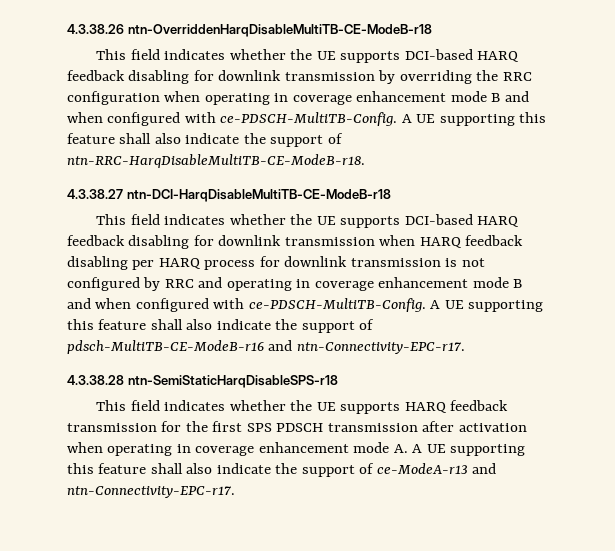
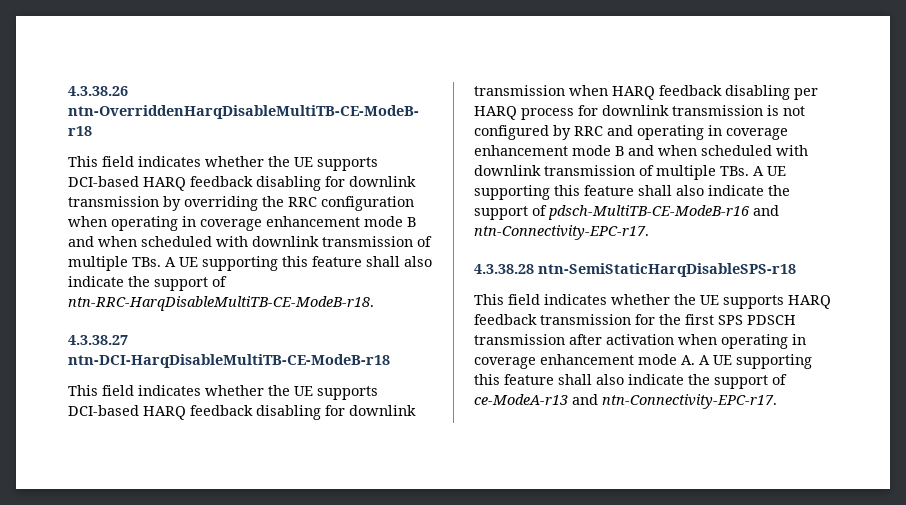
[107,112,398,126] configured with ce-PDSCH-MultiTB-Config. -> [141,236,432,247] [68,256,161,271] scheduled with downlink transmission of multiple TBs.
[135,298,426,312] configured with ce-PDSCH-MultiTB-Config. -> [701,145,808,156] [474,165,749,180] scheduled with downlink transmission of multiple TBs.

